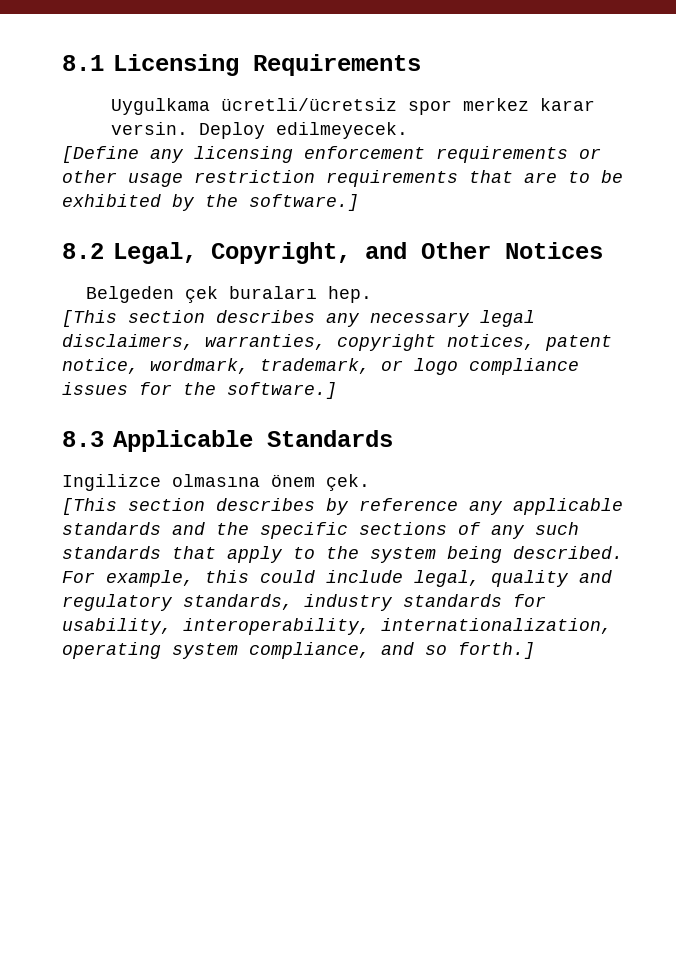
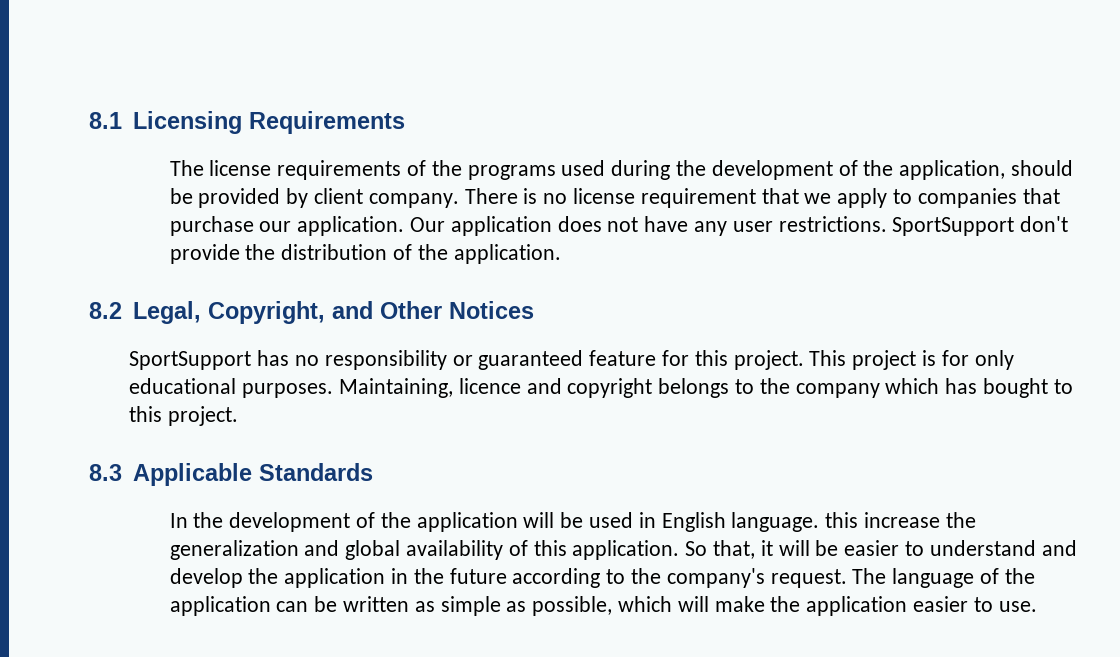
[110,98,595,115] [110,122,408,139] [62,146,601,163] [62,170,623,187] [62,194,359,211] Uygulkama ücretli/ücretsiz spor merkez karar versin. Deploy edilmeyecek. // [Define any licensing enforcement requirements or other usage restriction requirements that are to be exhibited by the software.] -> [169,160,1074,180] [169,188,1060,208] [169,216,1069,236] [169,244,561,264] The license requirements of the programs used during the development of the application, should be provided by client company. There is no license requirement that we apply to companies that purchase our application. Our application does not have any user restrictions. SportSupport don't provide the distribution of the application.
[86,286,373,303] [62,310,535,327] [62,334,612,351] [62,358,579,375] [62,382,337,399] [62,430,393,452] [62,474,370,491] [62,498,623,515] [62,522,579,539] [62,546,623,563] [62,570,612,587] [62,594,546,611] [62,618,612,635] [62,642,535,659] Belgeden çek buraları hep. // [This section describes any necessary legal disclaimers, warranties, copyright notices, patent notice, wordmark, trademark, or logo compliance issues for the software.] // 8.3 Applicable Standards // Ingilizce olmasına önem çek. // [This section describes by reference any applicable standards and the specific sections of any such standards that apply to the system being described. For example, this could include legal, quality and regulatory standards, industry standards for usability, interoperability, internationalization, operating system compliance, and so forth.] -> [129,350,1014,370] [129,378,1073,398] [129,406,239,426] [89,463,373,486] [169,512,976,532] [169,540,1077,560] [169,568,1035,588] [169,596,1037,616] SportSupport has no responsibility or guaranteed feature for this project. This project is for only educational purposes. Maintaining, licence and copyright belongs to the company which has bought to this project. // 8.3 Applicable Standards // In the development of the application will be used in English language. this increase the generalization and global availability of this application. So that, it will be easier to understand and develop the application in the future according to the company's request. The language of the application can be written as simple as possible, which will make the application easier to use.

